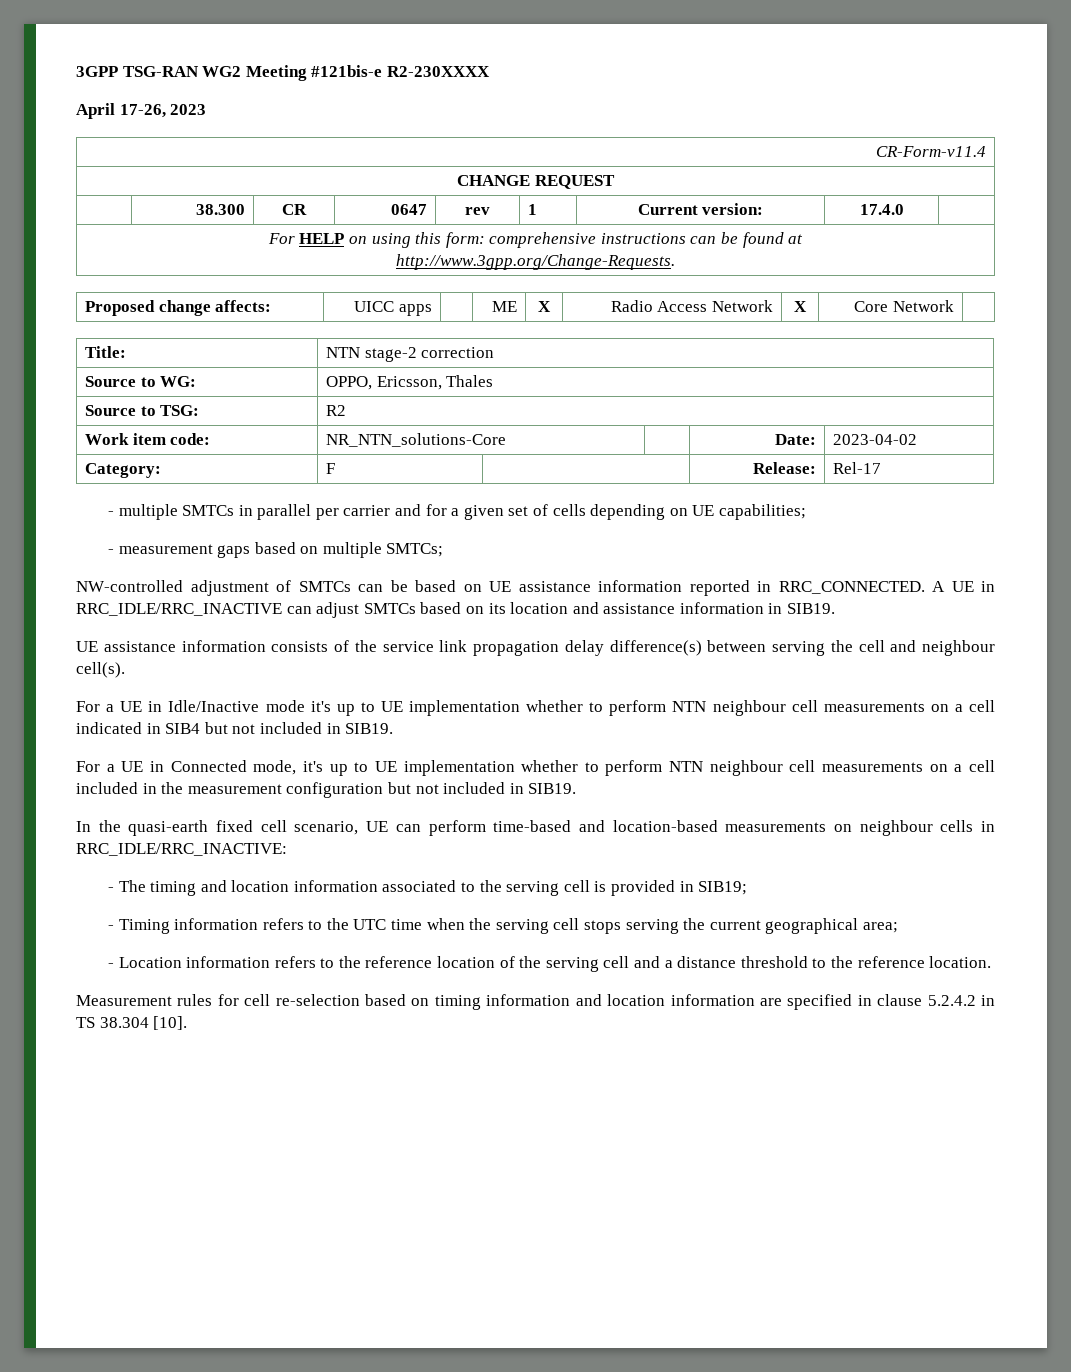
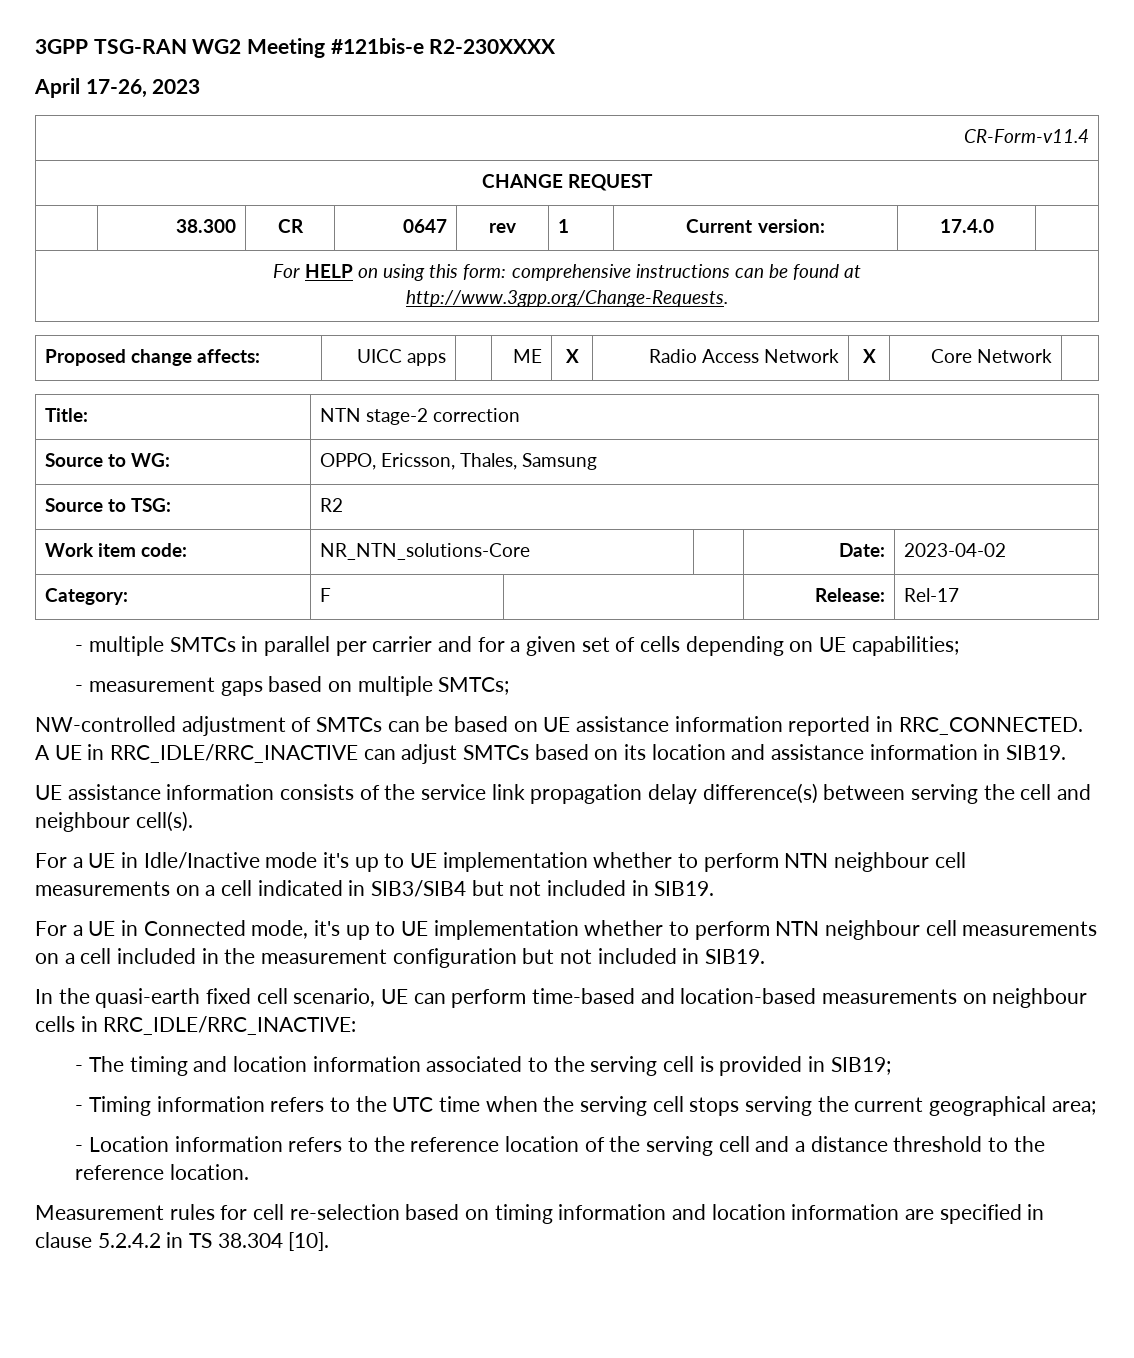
[446,375,494,387] Thales -> [460,453,598,470] Thales, Samsung
[165,723,201,734] SIB4 -> [371,880,467,897] SIB3/SIB4

